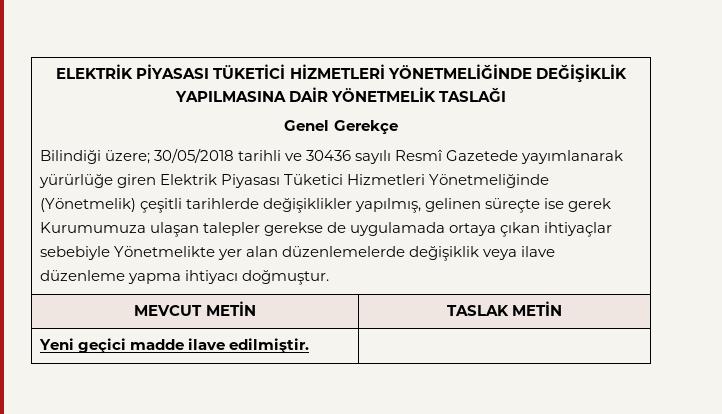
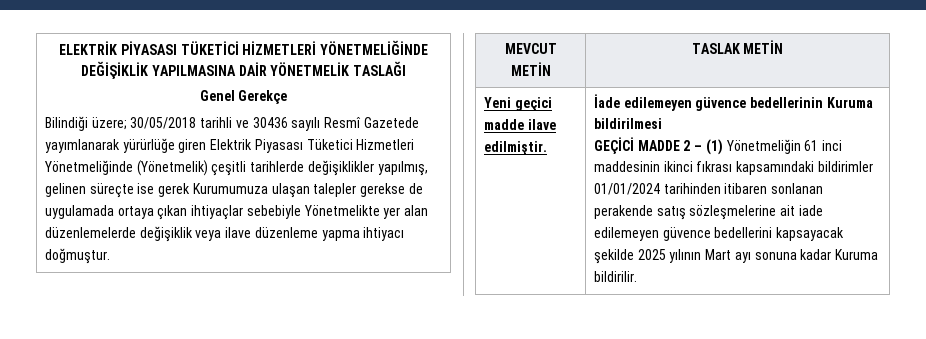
(309, 346) none -> [593,94,873,111] [593,118,662,129] [593,137,843,155] [593,161,873,175] [593,183,824,195] [593,205,823,220] [593,227,845,241] [593,249,879,264] [593,271,637,282] İade edilemeyen güvence bedellerinin Kuruma bildirilmesi // GEÇİCİ MADDE 2 – (1) Yönetmeliğin 61 inci maddesinin ikinci fıkrası kapsamındaki bildirimler 01/01/2024 tarihinden itibaren sonlanan perakende satış sözleşmelerine ait iade edilemeyen güvence bedellerini kapsayacak şekilde 2025 yılının Mart ayı sonuna kadar Kuruma bildirilir.

